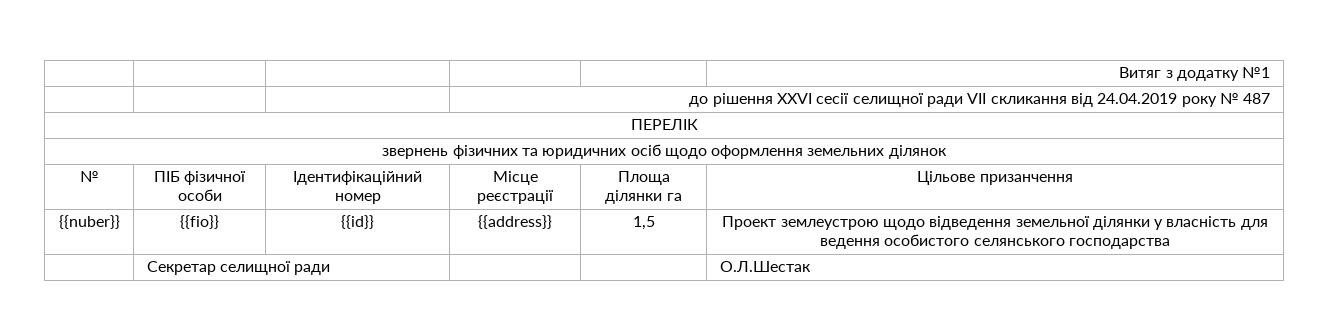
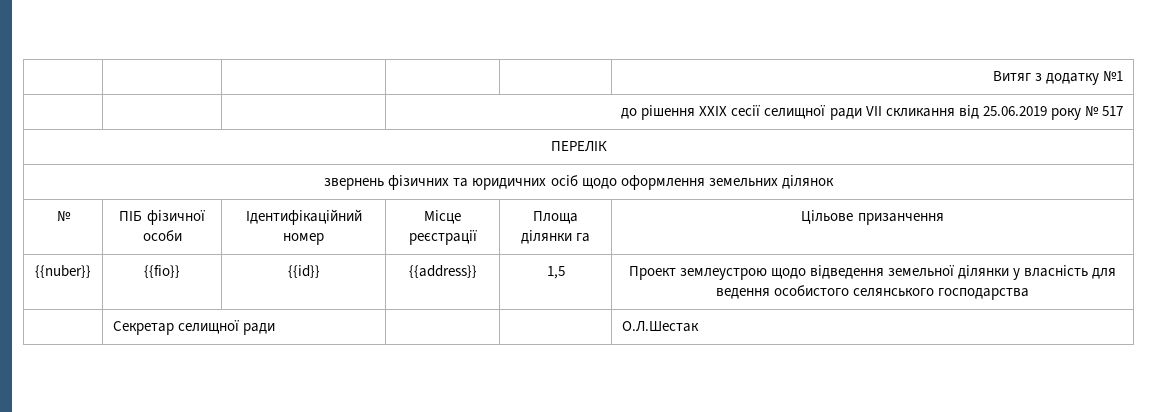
[777,93,813,104] ХХVІ -> [699,106,728,116] ХХІХ
[1097,93,1178,104] 24.04.2019 -> [982,106,1047,116] 25.06.2019
[1243,93,1271,104] 487 -> [1101,106,1123,116] 517

